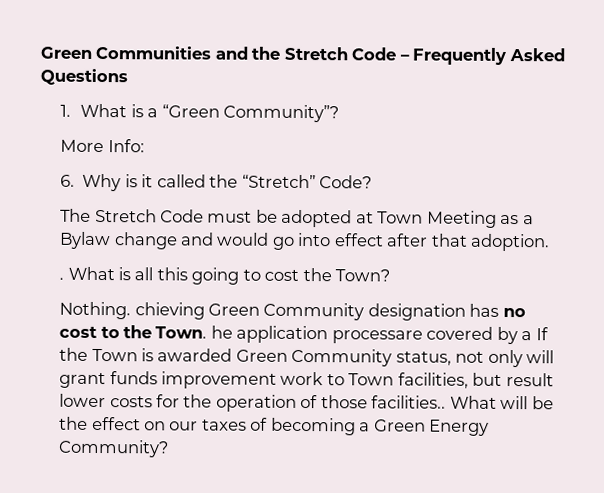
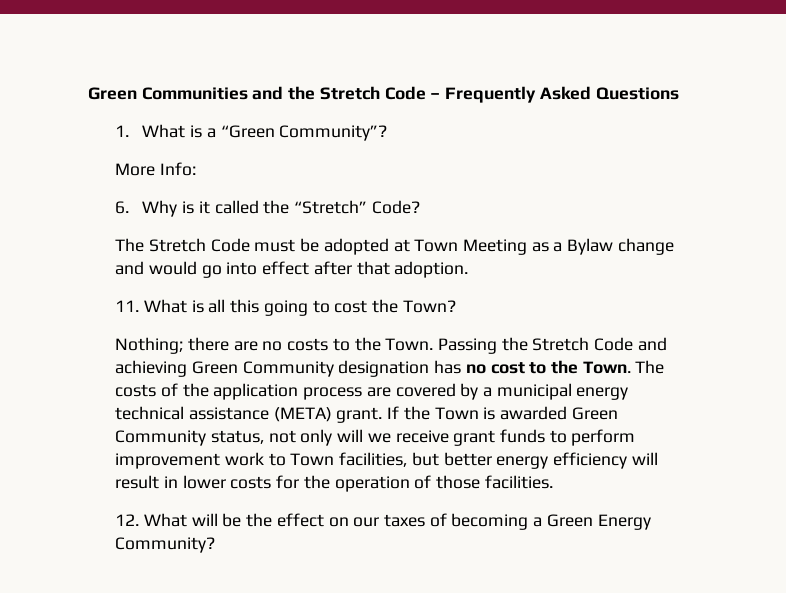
[59,277,65,280] . -> [115,300,140,312] 11.
[59,301,205,320] Nothing. chieving -> [115,337,667,354] [115,360,188,377] Nothing; there are no costs to the Town. Passing the Stretch Code and achieving
[210,325,533,345] he application processare covered by a -> [635,360,665,374] [115,383,629,400] [115,406,383,423] The costs of the application process are covered by a municipal energy technical assistance (META) grant.
[59,371,158,389] grant funds -> [367,429,636,446] we receive grant funds to perform
[505,372,554,387] result -> [443,452,658,469] [115,475,178,489] better energy efficiency will result in
[371,395,447,409] facilities.. -> [484,475,553,489] [115,514,140,526] facilities. // 12.

